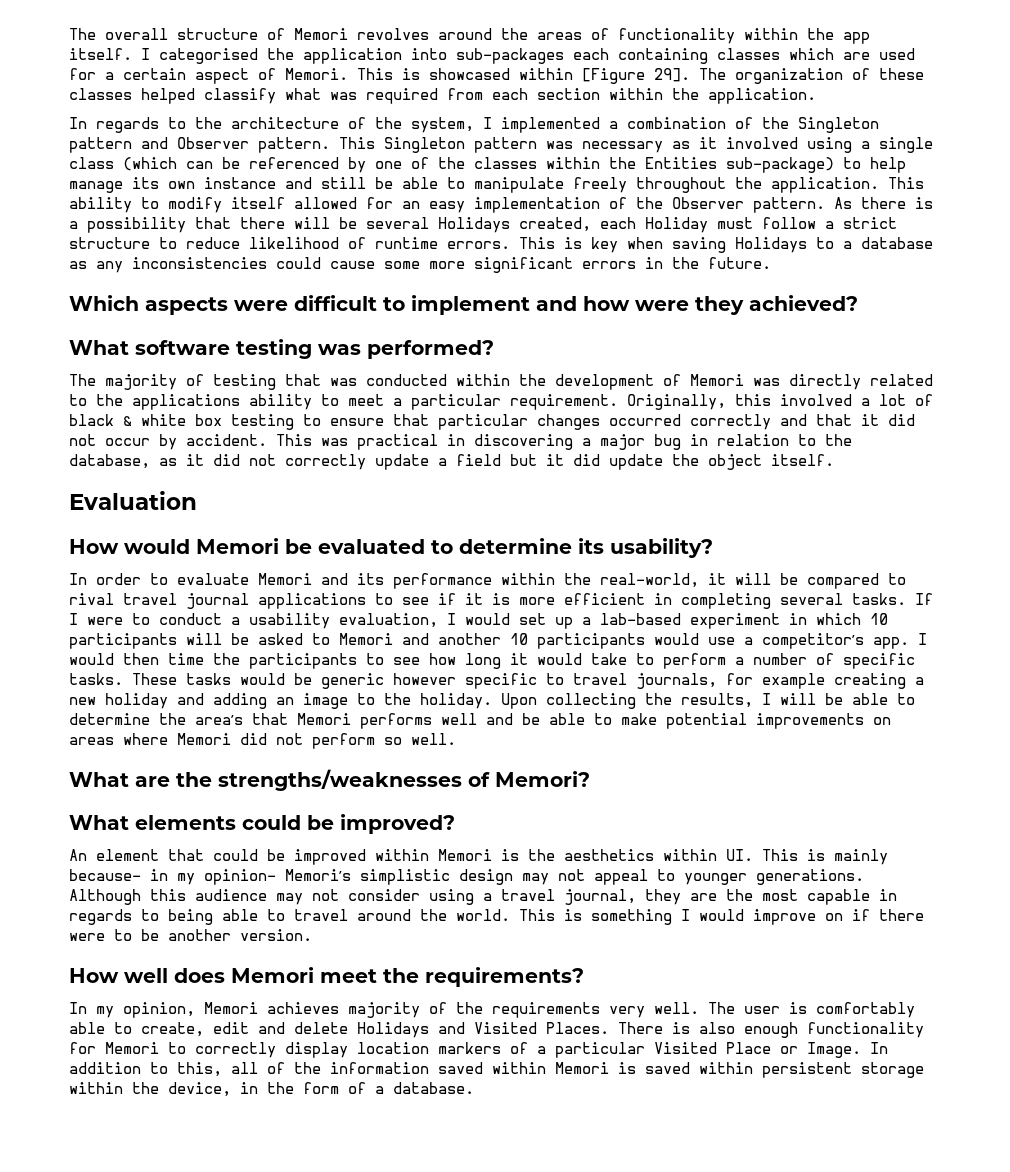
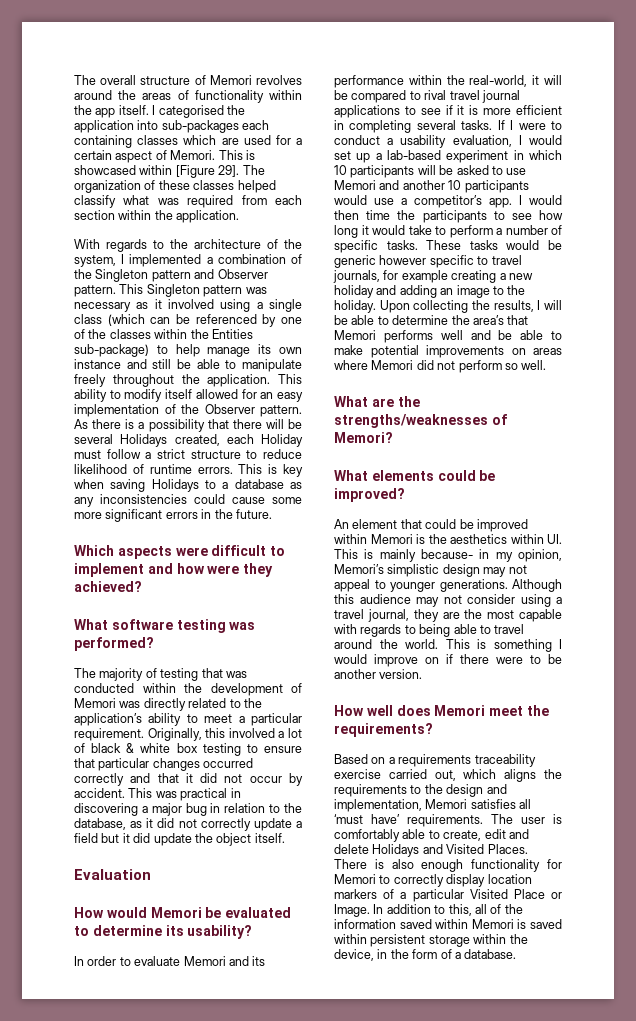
[69,117,87,129] In -> [74,239,100,249] With
[132,394,240,410] applications -> [74,713,142,726] application’s
(330, 639) none -> [506,168,527,175] use
[204,869,276,885] opinion- -> [518,549,562,562] opinion,
[879,889,897,901] in -> [334,624,357,634] with
[69,1002,699,1018] In my opinion, Memori achieves majority of the requirements very well. -> [334,754,536,767] [334,769,562,782] [334,784,507,797] [334,799,532,812] [334,814,483,827] Based on a requirements traceability exercise carried out, which aligns the requirements to the design and implementation, Memori satisfies all ‘must have’ requirements.

